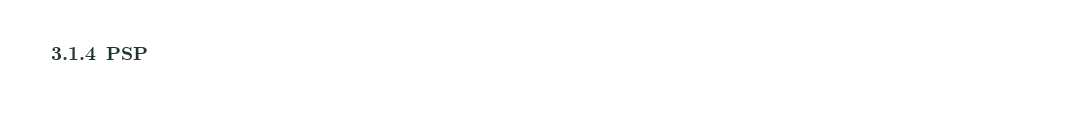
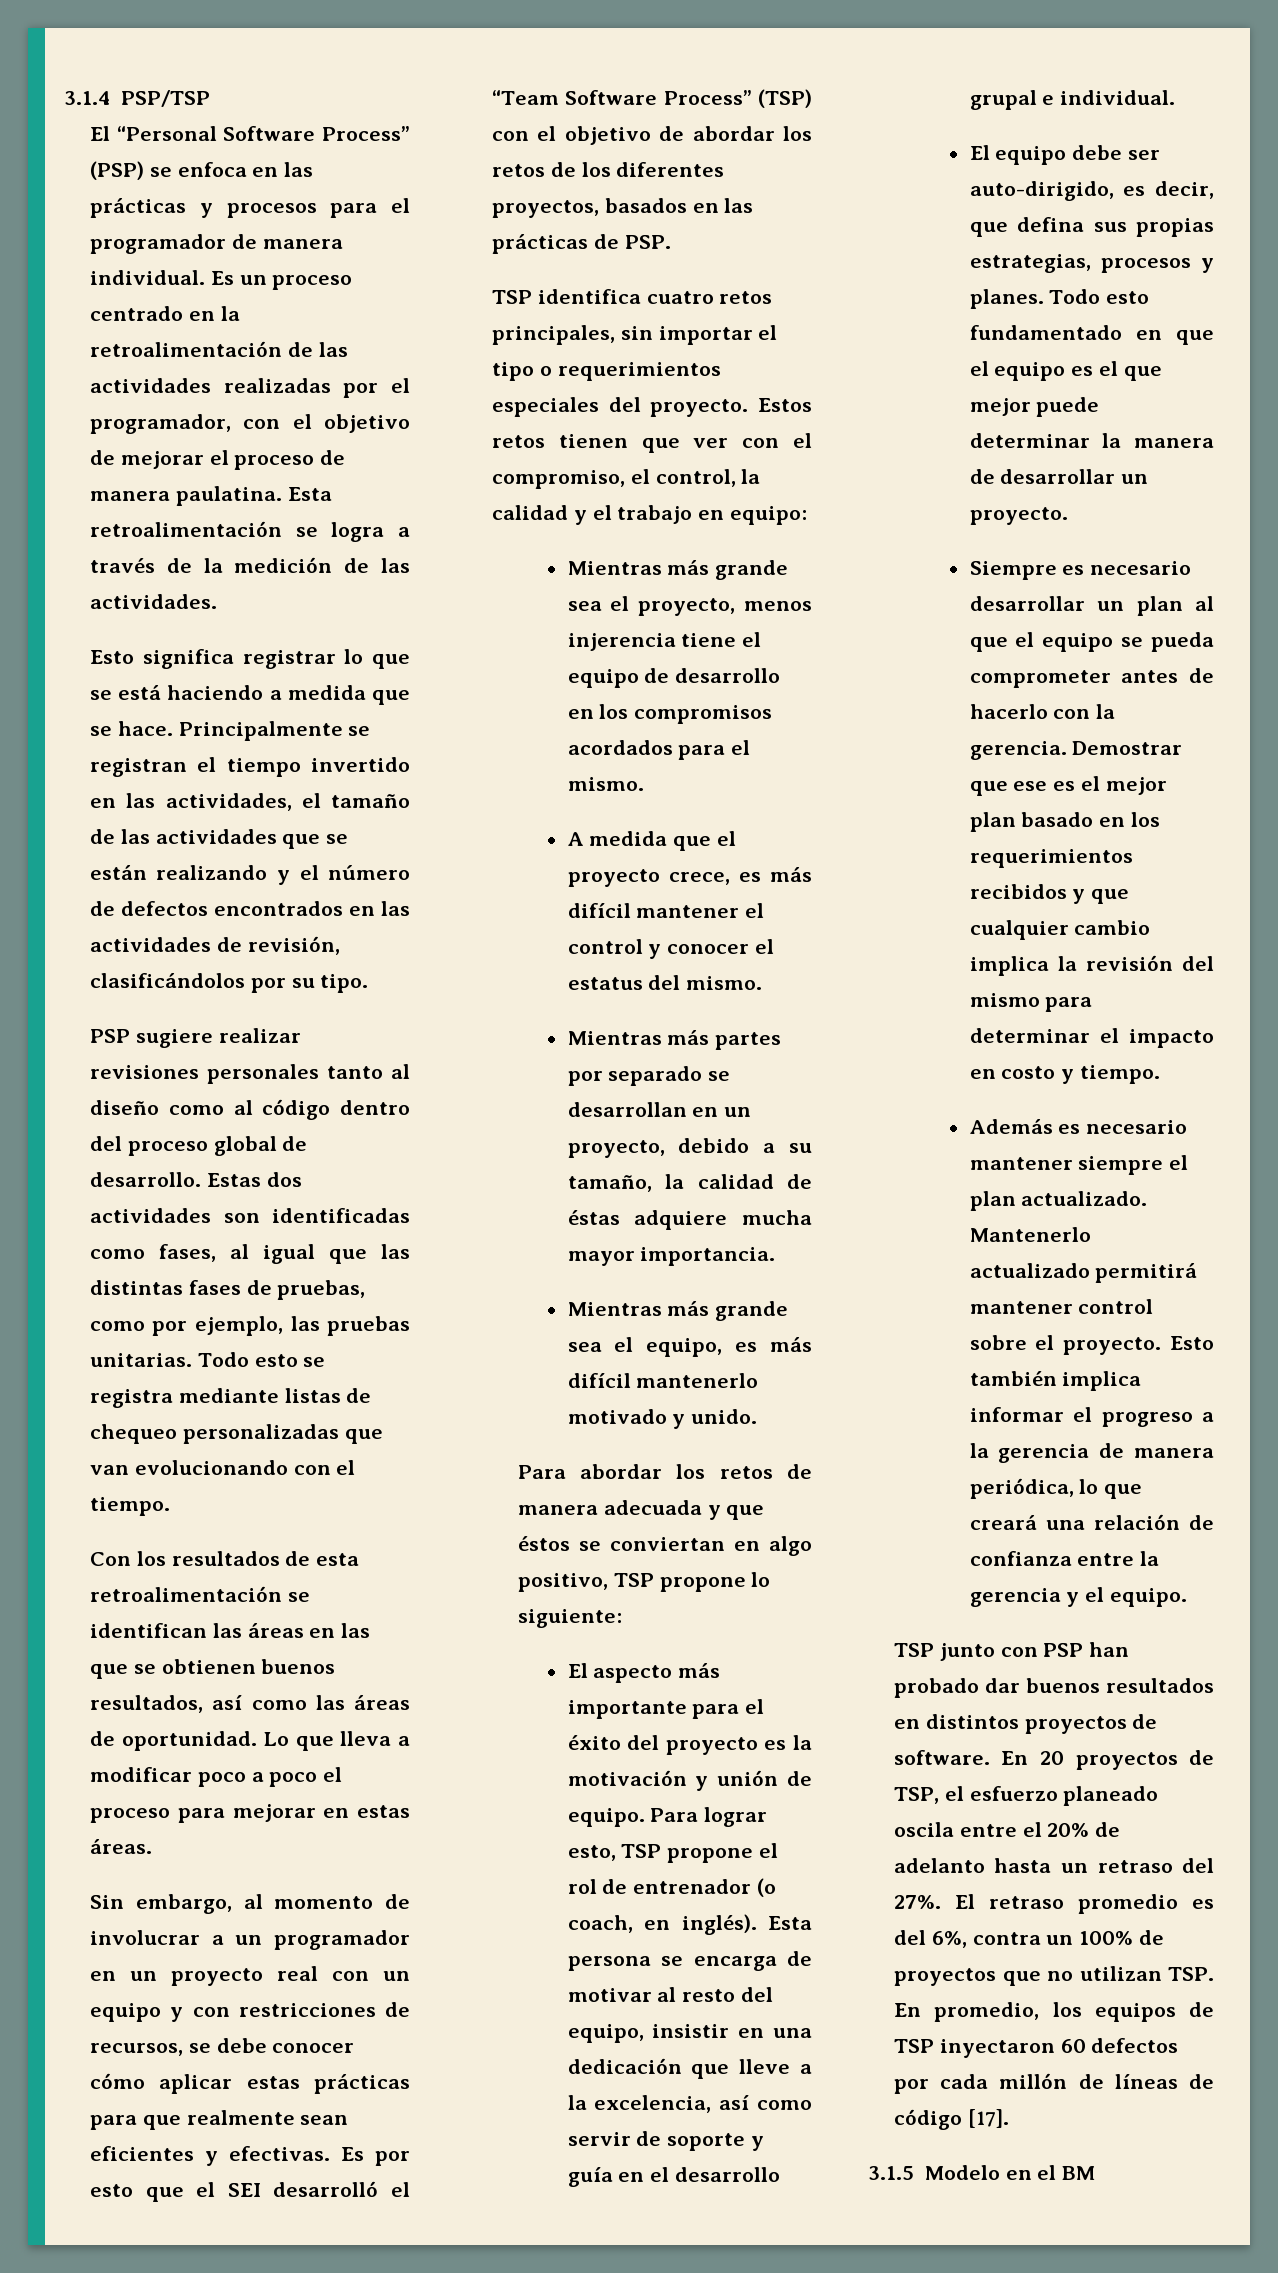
[105,47,148,60] PSP -> [120,90,210,107] [89,126,410,141] [89,161,314,180] [89,198,410,218] [89,234,343,254] [89,270,353,290] [89,306,240,321] [89,341,348,357] [89,378,410,398] [89,414,410,434] [89,450,346,470] [89,486,332,506] [89,521,410,542] [89,557,410,573] [89,594,217,609] [89,649,410,669] [89,685,410,705] [89,721,371,741] [89,757,410,777] [89,793,410,811] [89,829,349,849] [89,865,410,885] [89,901,410,916] [89,936,340,955] [89,973,369,993] [89,1028,301,1048] [89,1064,410,1084] [89,1099,410,1120] [89,1136,308,1156] [89,1172,302,1187] [89,1208,410,1223] [89,1244,410,1264] [89,1280,366,1300] [89,1316,410,1336] [89,1352,326,1367] [89,1388,372,1408] [89,1424,383,1444] [89,1460,356,1475] [89,1497,170,1516] [89,1551,360,1566] [89,1586,310,1602] [89,1623,371,1638] [89,1659,336,1679] [89,1695,410,1713] [89,1731,411,1751] [89,1767,343,1787] [89,1804,410,1823] [89,1839,152,1854] [89,1894,410,1914] [89,1930,410,1950] [89,1966,410,1986] [89,2002,410,2022] [89,2038,355,2056] [89,2073,410,2094] [89,2110,349,2130] [89,2146,410,2166] [89,2181,411,2202] [491,89,812,108] [491,126,812,145] [491,162,725,177] [491,198,754,218] [491,234,671,254] [491,289,773,304] [491,325,778,345] [491,362,721,381] [491,397,812,417] [491,433,812,453] [491,469,761,489] [491,505,808,525] [567,560,789,580] [567,596,812,616] [567,632,762,651] [567,668,781,688] [567,704,773,724] [567,740,751,760] [567,777,644,791] [567,831,737,851] [567,867,812,887] [567,903,765,918] [567,939,775,959] [567,975,763,990] [567,1030,782,1050] [567,1066,731,1086] [567,1102,752,1117] [567,1138,812,1158] [567,1174,812,1192] [567,1210,812,1230] [567,1247,776,1266] [567,1301,789,1321] [567,1337,812,1357] [567,1373,759,1388] [567,1409,758,1429] [517,1464,812,1479] [517,1500,765,1520] [517,1536,812,1556] [517,1572,771,1592] [517,1609,622,1628] [567,1663,721,1683] [567,1699,765,1719] [567,1735,812,1755] [567,1770,812,1791] [567,1807,768,1827] [567,1843,779,1863] [567,1878,777,1897] [567,1914,812,1935] [567,1951,812,1971] [567,1987,774,2002] [567,2024,812,2043] [567,2058,812,2079] [567,2095,812,2113] [567,2131,765,2151] [567,2167,781,2187] [969,90,1176,110] [969,145,1161,165] [969,181,1214,201] [969,217,1214,237] [969,254,1214,273] [969,289,1150,309] [969,325,1214,345] [969,361,1162,381] [969,397,1100,417] [969,433,1214,448] [969,469,1149,484] [969,507,1068,525] [969,561,1192,580] [969,596,1214,616] [969,632,1214,652] [969,668,1214,688] [969,704,1116,719] [969,741,1183,760] [969,776,1167,796] [969,812,1161,832] [969,849,1133,868] [969,884,1130,904] [969,920,1151,940] [969,955,1214,976] [969,993,1093,1012] [969,1028,1214,1048] [969,1065,1161,1084] [969,1119,1188,1134] [969,1155,1189,1175] [969,1191,1148,1211] [969,1227,1091,1242] [969,1263,1198,1283] [969,1299,1154,1314] [969,1335,1214,1355] [969,1371,1142,1391] [969,1407,1214,1427] [969,1443,1214,1463] [969,1478,1143,1499] [969,1514,1214,1530] [969,1551,1160,1566] [969,1587,1188,1607] [893,1642,1130,1661] [893,1678,1214,1698] [893,1714,1158,1734] [893,1750,1214,1770] [893,1786,1159,1806] [893,1822,1121,1837] [893,1858,1214,1873] [893,1894,1214,1914] [893,1930,1165,1948] [893,1966,1215,1986] [893,2002,1214,2022] [893,2038,1179,2058] [893,2073,1214,2094] [893,2109,1009,2130] [868,2165,1096,2180] PSP/TSP // El “Personal Software Process” (PSP) se enfoca en las prácticas y procesos para el programador de manera individual. Es un proceso centrado en la retroalimentación de las actividades realizadas por el programador, con el objetivo de mejorar el proceso de manera paulatina. Esta retroalimentación se logra a través de la medición de las actividades. // Esto significa registrar lo que se está haciendo a medida que se hace. Principalmente se registran el tiempo invertido en las actividades, el tamaño de las actividades que se están realizando y el número de defectos encontrados en las actividades de revisión, clasificándolos por su tipo. // PSP sugiere realizar revisiones personales tanto al diseño como al código dentro del proceso global de desarrollo. Estas dos actividades son identificadas como fases, al igual que las distintas fases de pruebas, como por ejemplo, las pruebas unitarias. Todo esto se registra mediante listas de chequeo personalizadas que van evolucionando con el tiempo. // Con los resultados de esta retroalimentación se identifican las áreas en las que se obtienen buenos resultados, así como las áreas de oportunidad. Lo que lleva a modificar poco a poco el proceso para mejorar en estas áreas. // Sin embargo, al momento de involucrar a un programador en un proyecto real con un equipo y con restricciones de recursos, se debe conocer cómo aplicar estas prácticas para que realmente sean eficientes y efectivas. Es por esto que el SEI desarrolló el “Team Software Process” (TSP) con el objetivo de abordar los retos de los diferentes proyectos, basados en las prácticas de PSP. // TSP identifica cuatro retos principales, sin importar el tipo o requerimientos especiales del proyecto. Estos retos tienen que ver con el compromiso, el control, la calidad y el trabajo en equipo: // Mientras más grande sea el proyecto, menos injerencia tiene el equipo de desarrollo en los compromisos acordados para el mismo. // A medida que el proyecto crece, es más difícil mantener el control y conocer el estatus del mismo. // Mientras más partes por separado se desarrollan en un proyecto, debido a su tamaño, la calidad de éstas adquiere mucha mayor importancia. // Mientras más grande sea el equipo, es más difícil mantenerlo motivado y unido. // Para abordar los retos de manera adecuada y que éstos se conviertan en algo positivo, TSP propone lo siguiente: // El aspecto más importante para el éxito del proyecto es la motivación y unión de equipo. Para lograr esto, TSP propone el rol de entrenador (o coach, en inglés). Esta persona se encarga de motivar al resto del equipo, insistir en una dedicación que lleve a la excelencia, así como servir de soporte y guía en el desarrollo grupal e individual. // El equipo debe ser auto-dirigido, es decir, que defina sus propias estrategias, procesos y planes. Todo esto fundamentado en que el equipo es el que mejor puede determinar la manera de desarrollar un proyecto. // Siempre es necesario desarrollar un plan al que el equipo se pueda comprometer antes de hacerlo con la gerencia. Demostrar que ese es el mejor plan basado en los requerimientos recibidos y que cualquier cambio implica la revisión del mismo para determinar el impacto en costo y tiempo. // Además es necesario mantener siempre el plan actualizado. Mantenerlo actualizado permitirá mantener control sobre el proyecto. Esto también implica informar el progreso a la gerencia de manera periódica, lo que creará una relación de confianza entre la gerencia y el equipo. // TSP junto con PSP han probado dar buenos resultados en distintos proyectos de software. En 20 proyectos de TSP, el esfuerzo planeado oscila entre el 20% de adelanto hasta un retraso del 27%. El retraso promedio es del 6%, contra un 100% de proyectos que no utilizan TSP. En promedio, los equipos de TSP inyectaron 60 defectos por cada millón de líneas de código [17]. // 3.1.5 Modelo en el BM

